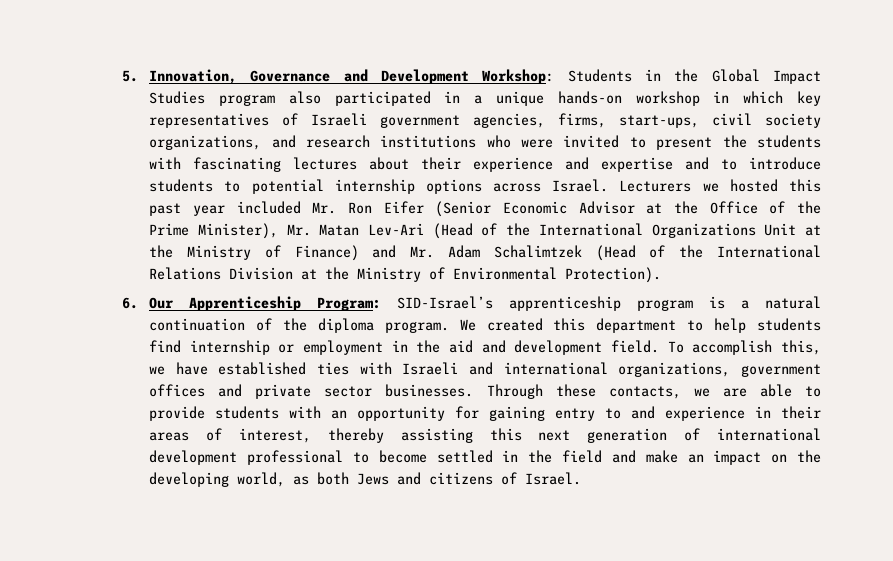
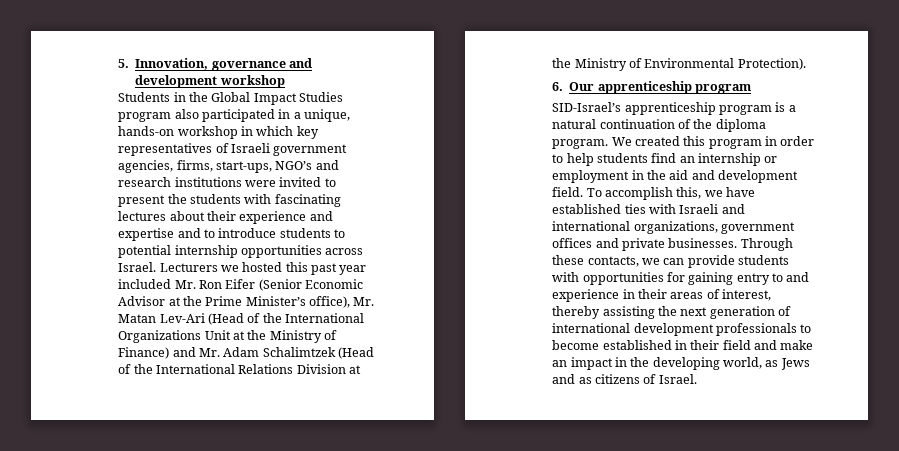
[250,69,555,84] Governance and Development Workshop: -> [211,58,313,71] [135,75,285,88] governance and development workshop //
[495,91,544,106] unique -> [303,109,350,122] unique,
[712,113,822,128] [149,135,262,150] civil society organizations, -> [275,161,313,170] NGO’s
[486,135,511,148] who -> (242, 182) none
[425,179,482,194] options -> [240,245,322,258] opportunities
[709,201,822,214] [149,223,278,239] Office of the Prime Minister), -> [205,296,350,308] Prime Minister’s office),
[189,296,382,311] Apprenticeship Program: -> [597,81,752,94] apprenticeship program //
[596,318,677,333] department -> [708,136,815,149] program in order
(182, 346) none -> [679,156,695,163] an
[324,386,373,397] sector -> (665, 244) none
[722,384,822,397] are able to -> [663,258,685,265] can
[331,406,446,421] an opportunity -> [582,272,664,285] opportunities
[489,428,522,441] this -> [657,306,677,316] the
[246,450,343,465] professional -> [715,323,797,336] professionals
[436,450,553,463] settled in the -> [602,340,720,350] established in their
[771,454,788,463] on -> [614,357,627,367] in
[317,472,350,485] both -> (779, 363) none
(422, 478) none -> [578,377,592,384] as

